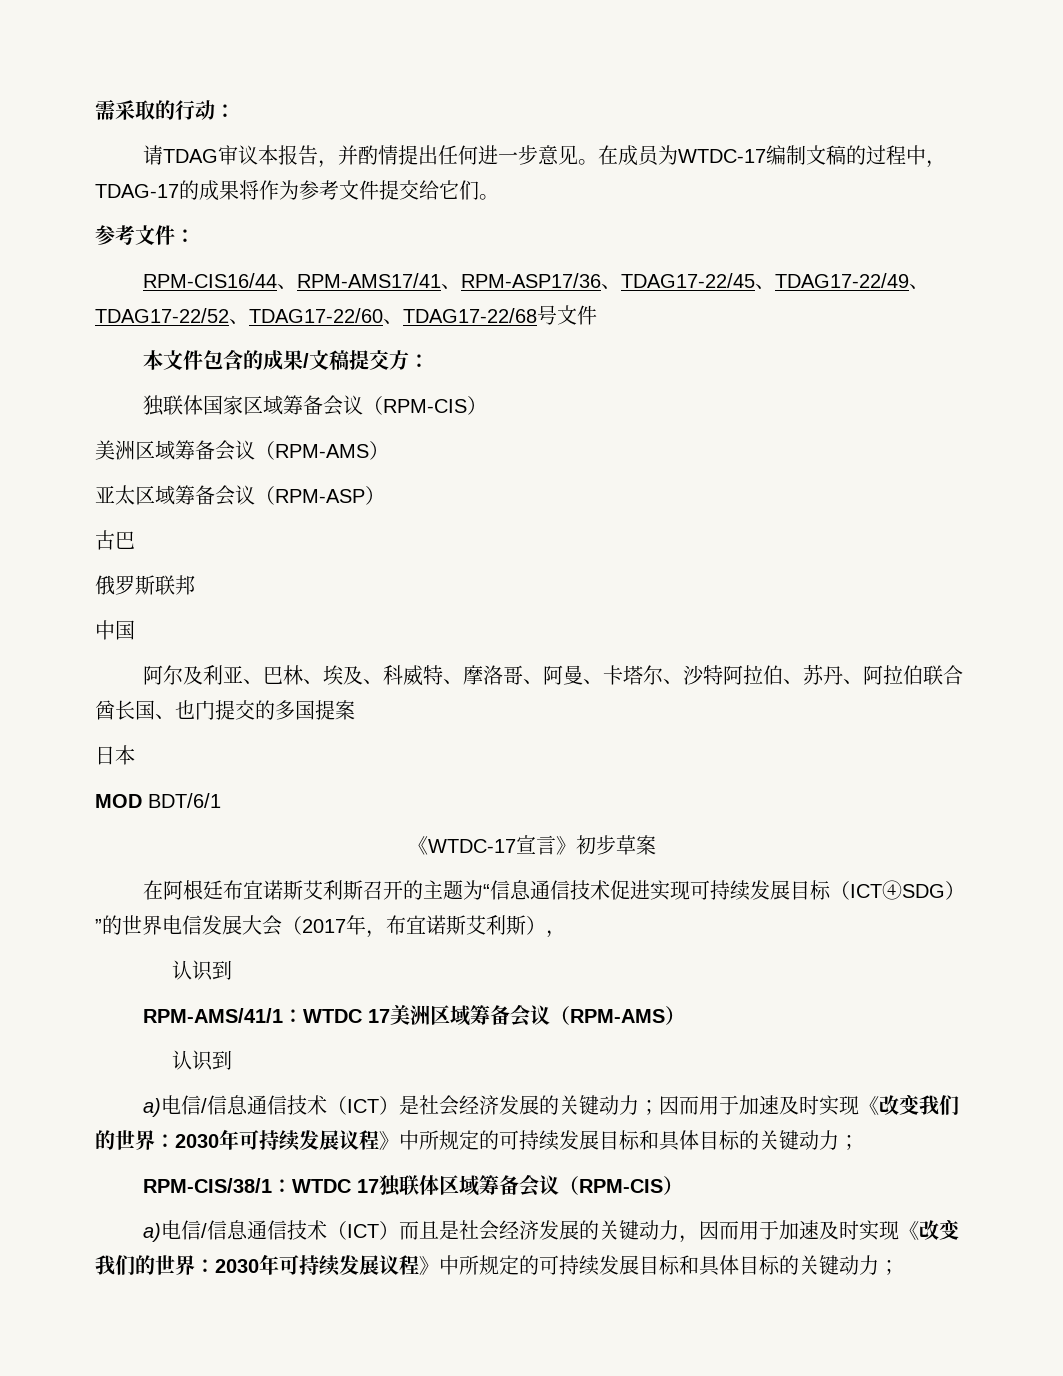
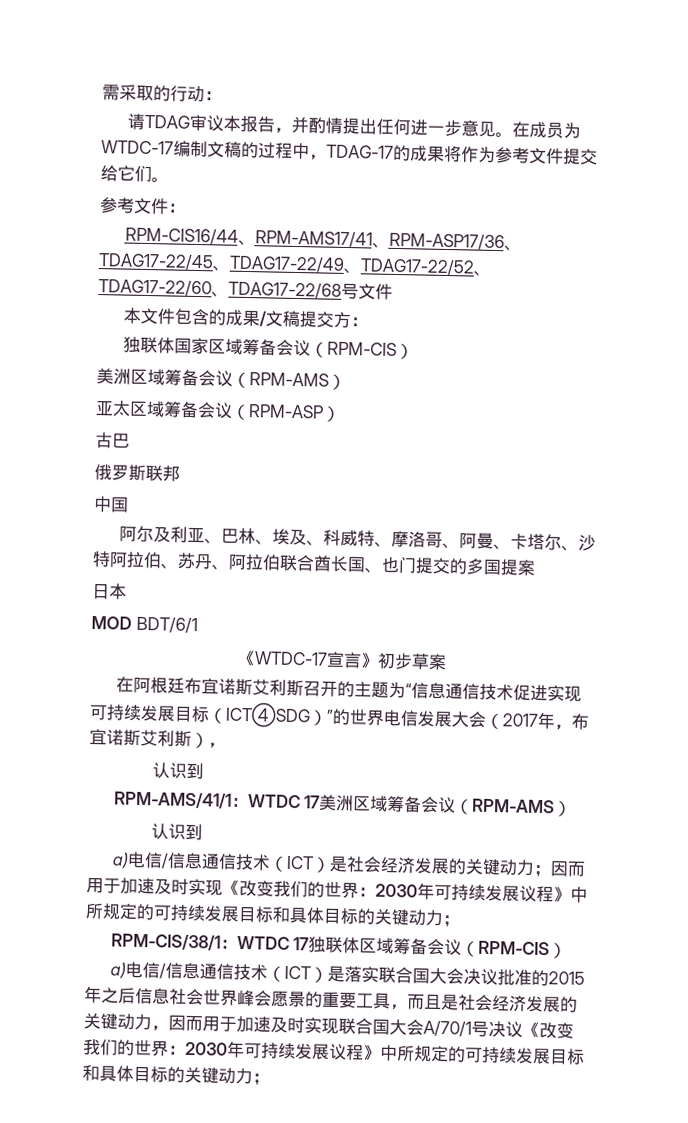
(399, 1230) none -> [326,965,585,987] [84,985,408,1011] 是落实联合国大会决议批准的2015年之后信息社会世界峰会愿景的重要工具，
(899, 1230) none -> [338,1017,523,1038] 联合国大会A/70/1号决议

